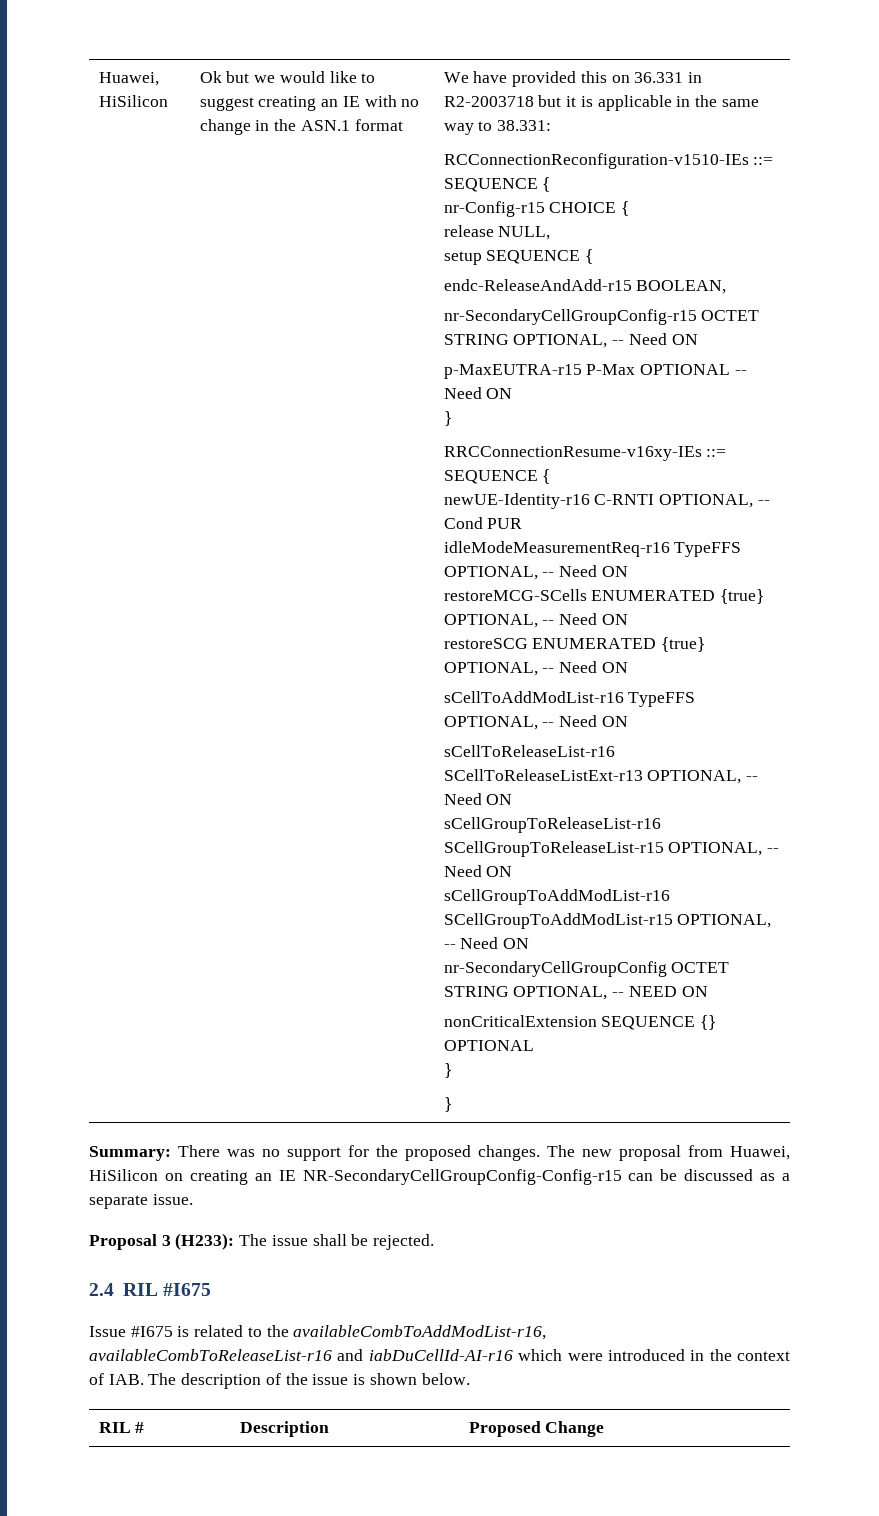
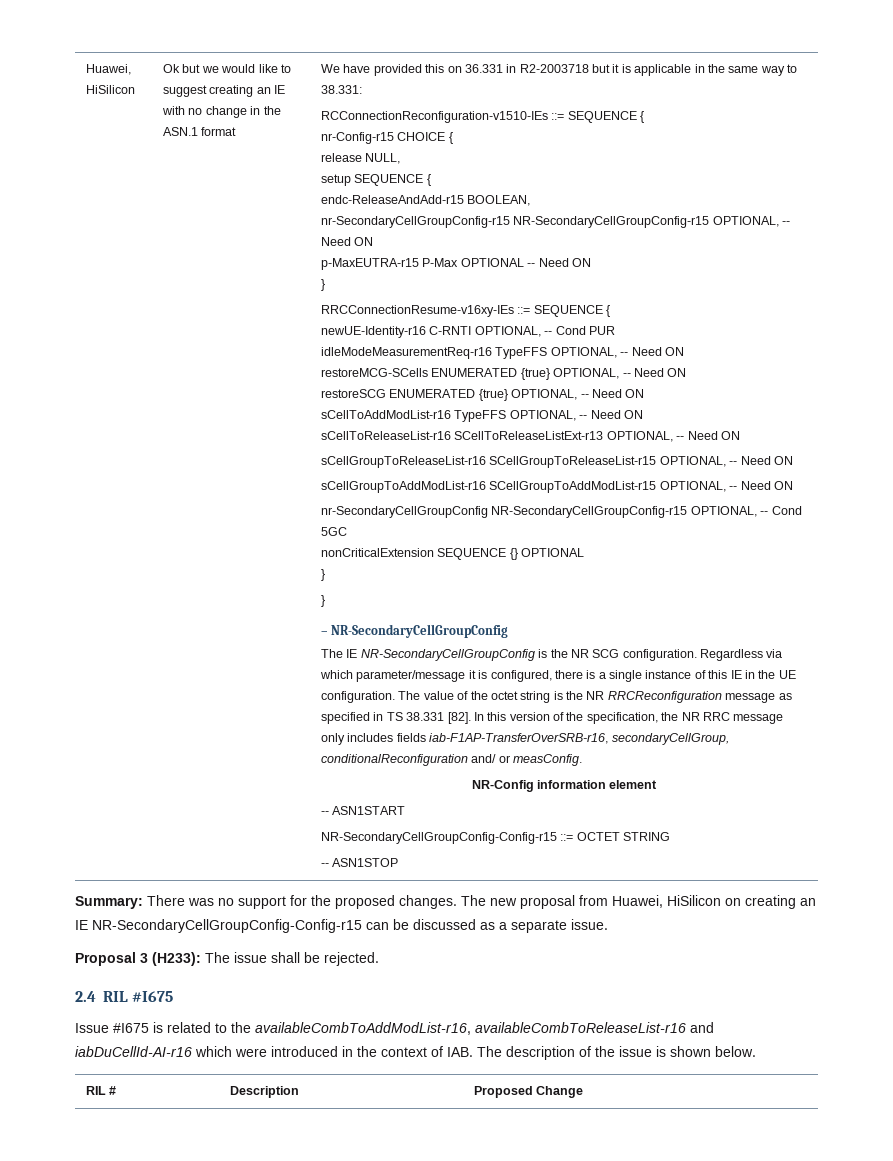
[701,310,760,321] [443,334,509,345] OCTET STRING -> [513,216,710,228] NR-SecondaryCellGroupConfig-r15
[671,962,730,973] [443,986,708,1000] OCTET STRING OPTIONAL, -- NEED ON -> [491,506,802,518] [321,527,348,536] NR-SecondaryCellGroupConfig-r15 OPTIONAL, -- Cond 5GC
(452, 1104) none -> [321,624,509,638] [321,649,783,661] [320,670,796,682] [321,691,792,703] [321,712,784,724] [321,733,729,745] [321,754,583,766] [471,780,658,792] [321,806,406,815] [321,832,671,844] [321,858,399,867] // – NR-SecondaryCellGroupConfig // The IE NR-SecondaryCellGroupConfig is the NR SCG configuration. Regardless via which parameter/message it is configured, there is a single instance of this IE in the UE configuration. The value of the octet string is the NR RRCReconfiguration message as specified in TS 38.331 [82]. In this version of the specification, the NR RRC message only includes fields iab-F1AP-TransferOverSRB-r16, secondaryCellGroup, conditionalReconfiguration and/ or measConfig. // NR-Config information element // -- ASN1START // NR-SecondaryCellGroupConfig-Config-r15 ::= OCTET STRING // -- ASN1STOP

